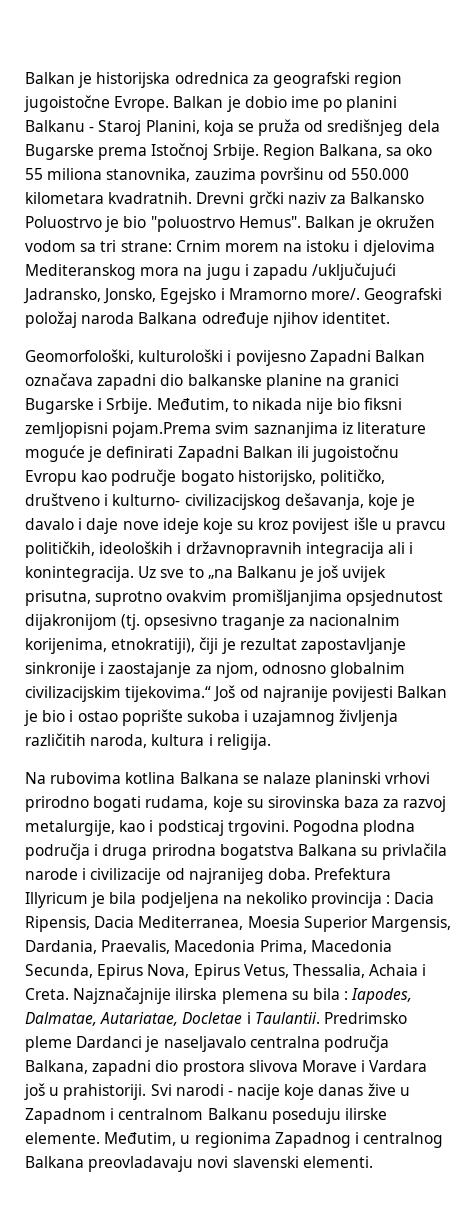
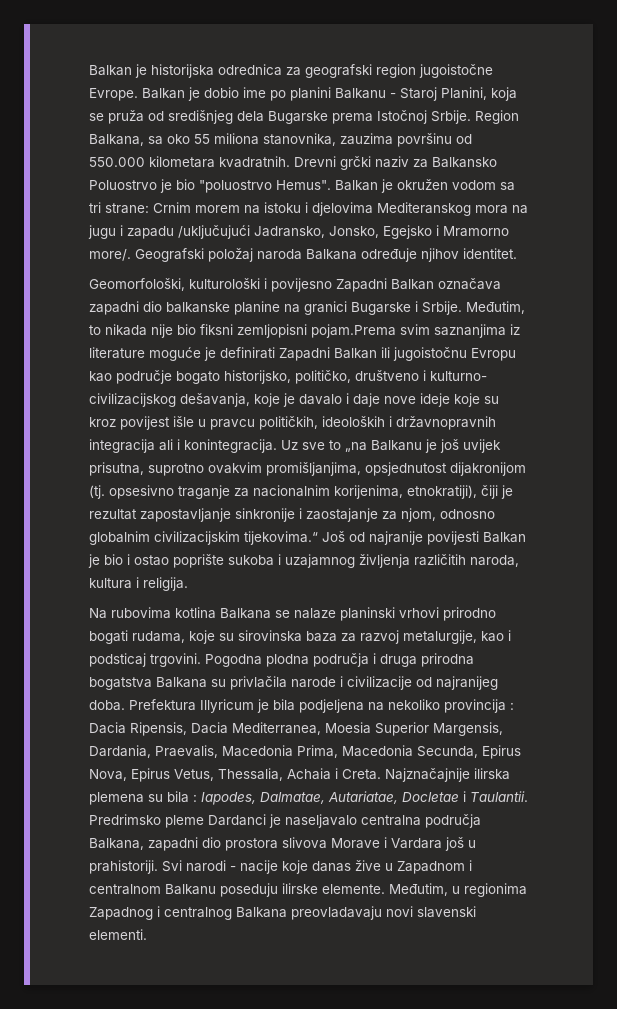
[231,589,342,606] promišljanjima -> [266,462,361,476] promišljanjima,

